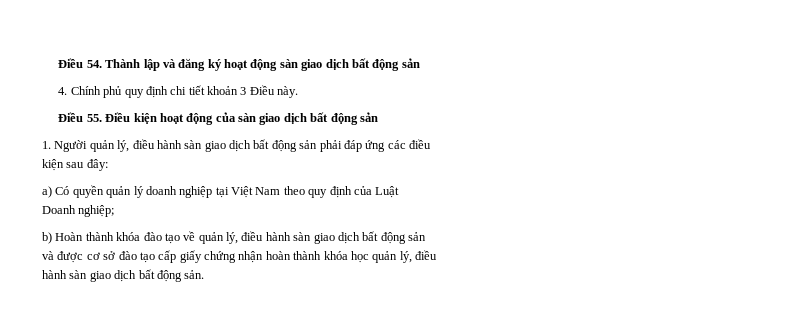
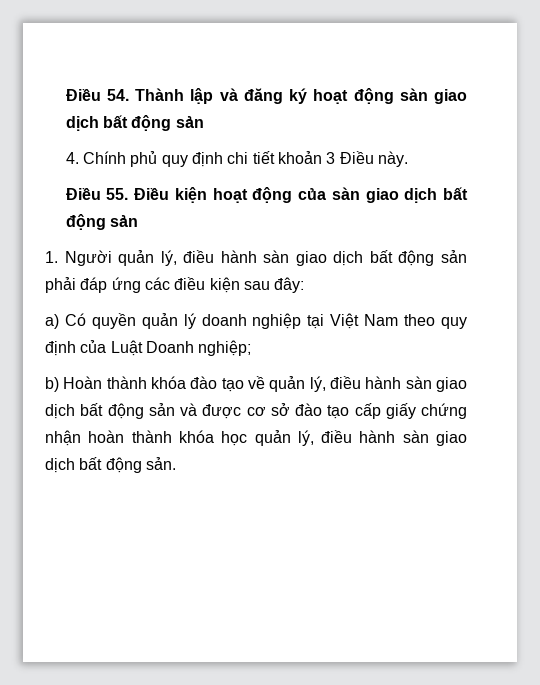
(431, 144) // -> (206, 283) none
(400, 192) // -> (143, 348) none
(426, 236) // -> (175, 409) none
(437, 255) // -> (353, 436) none

